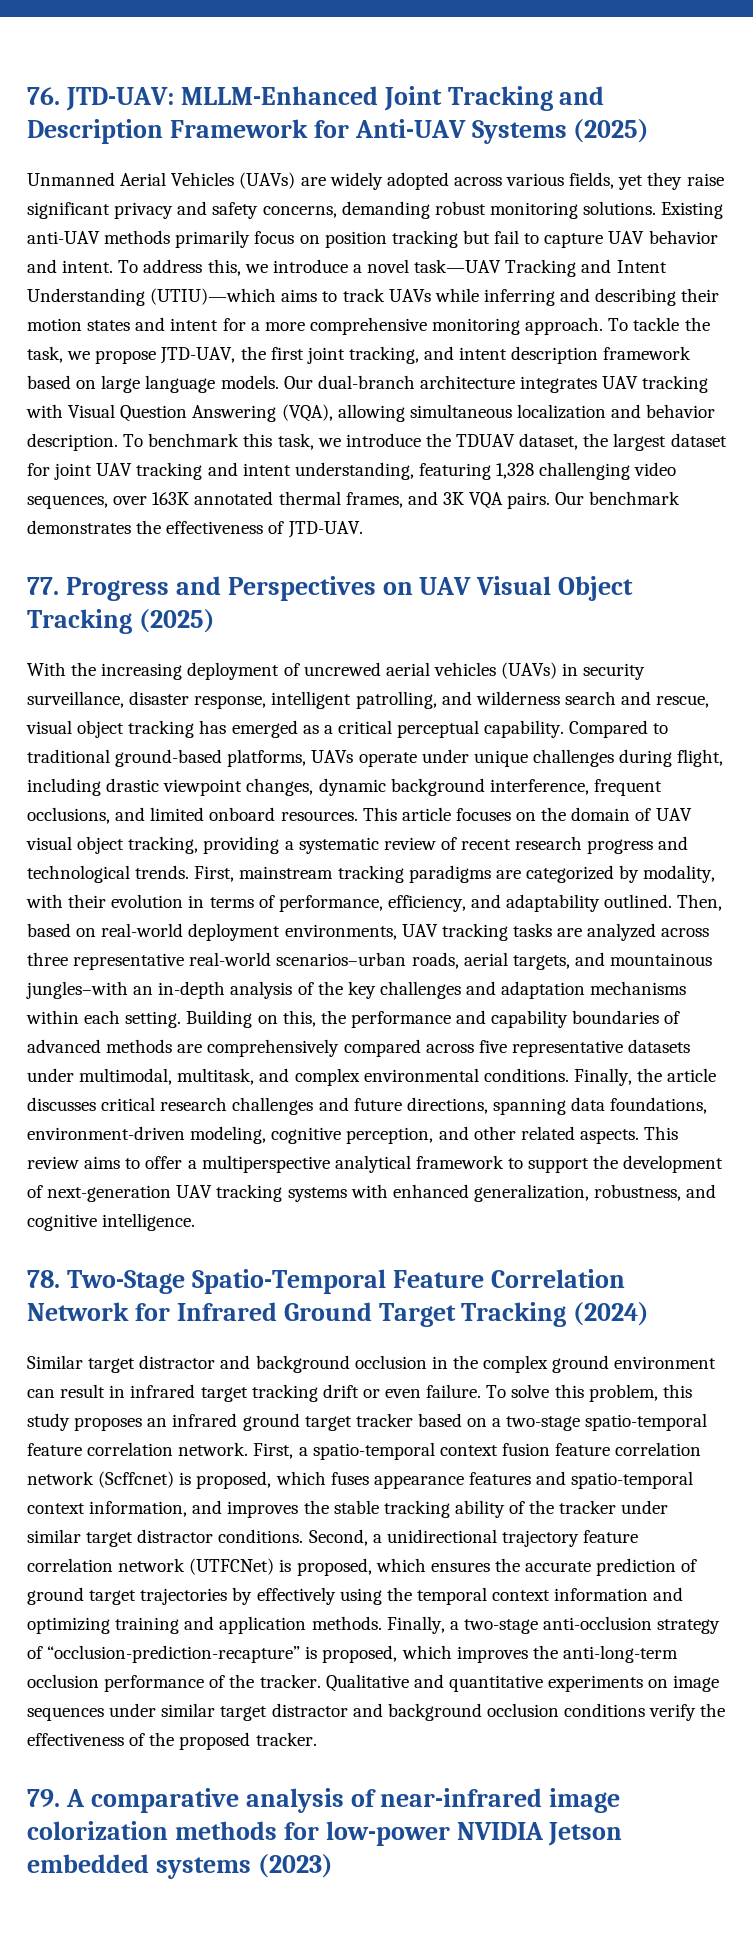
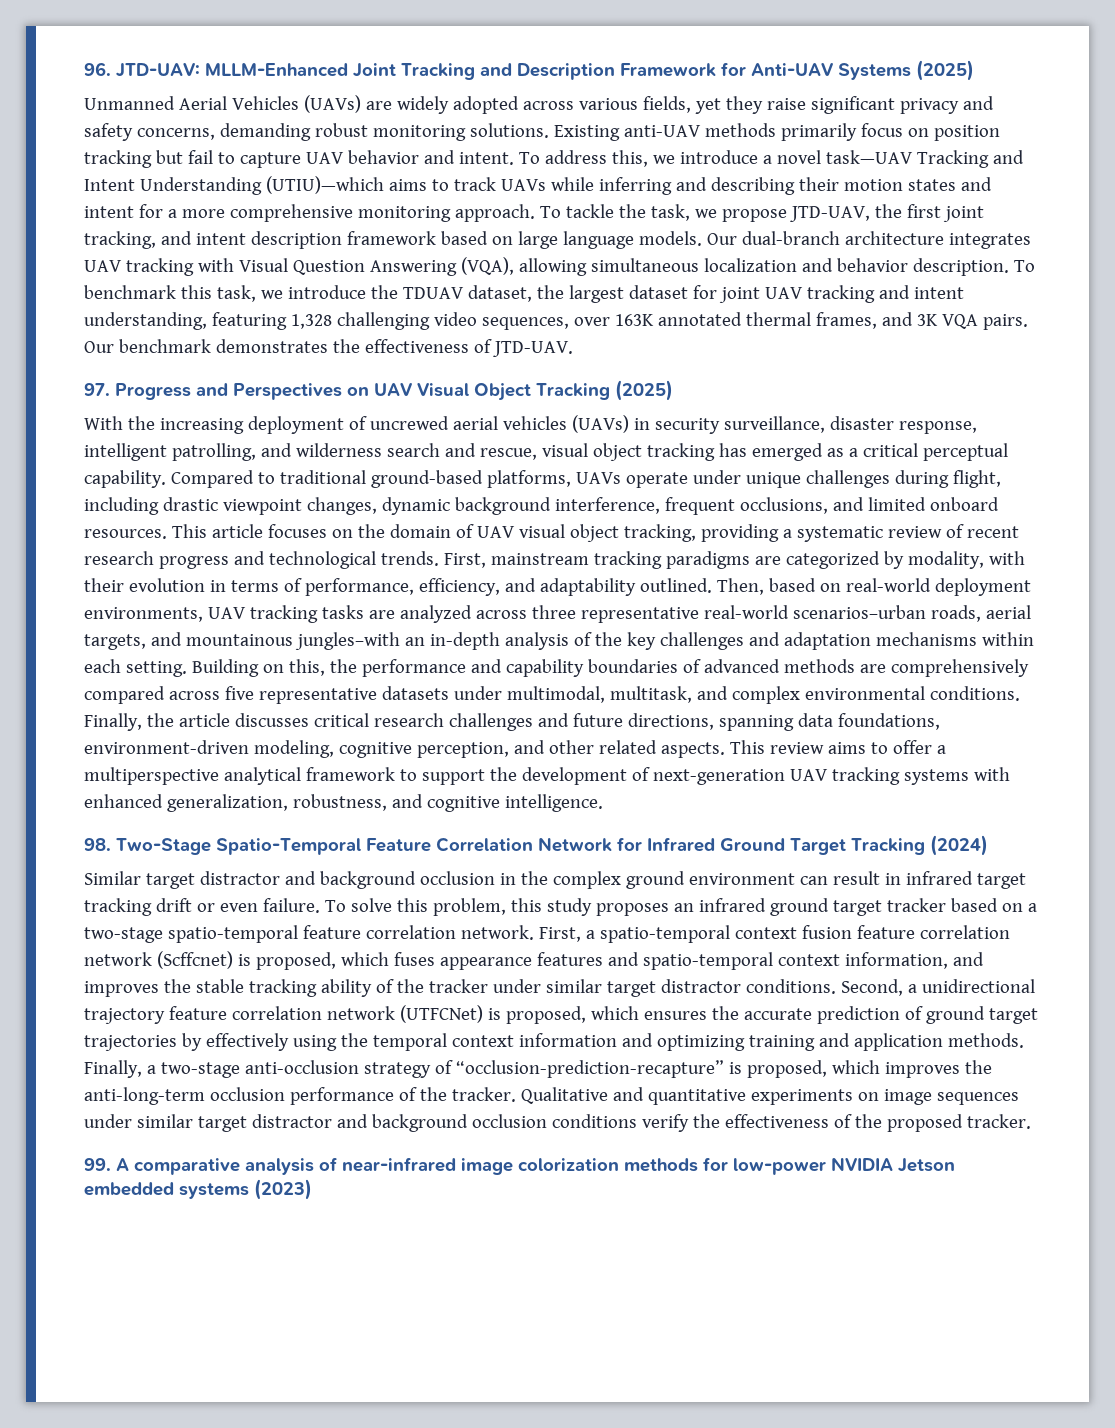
[27,87,60,105] 76. -> [84,62,111,76] 96.
[27,577,59,595] 77. -> [84,383,110,396] 97.
[27,1270,60,1288] 78. -> [84,838,111,851] 98.
[27,1789,60,1807] 79. -> [84,1158,111,1171] 99.

